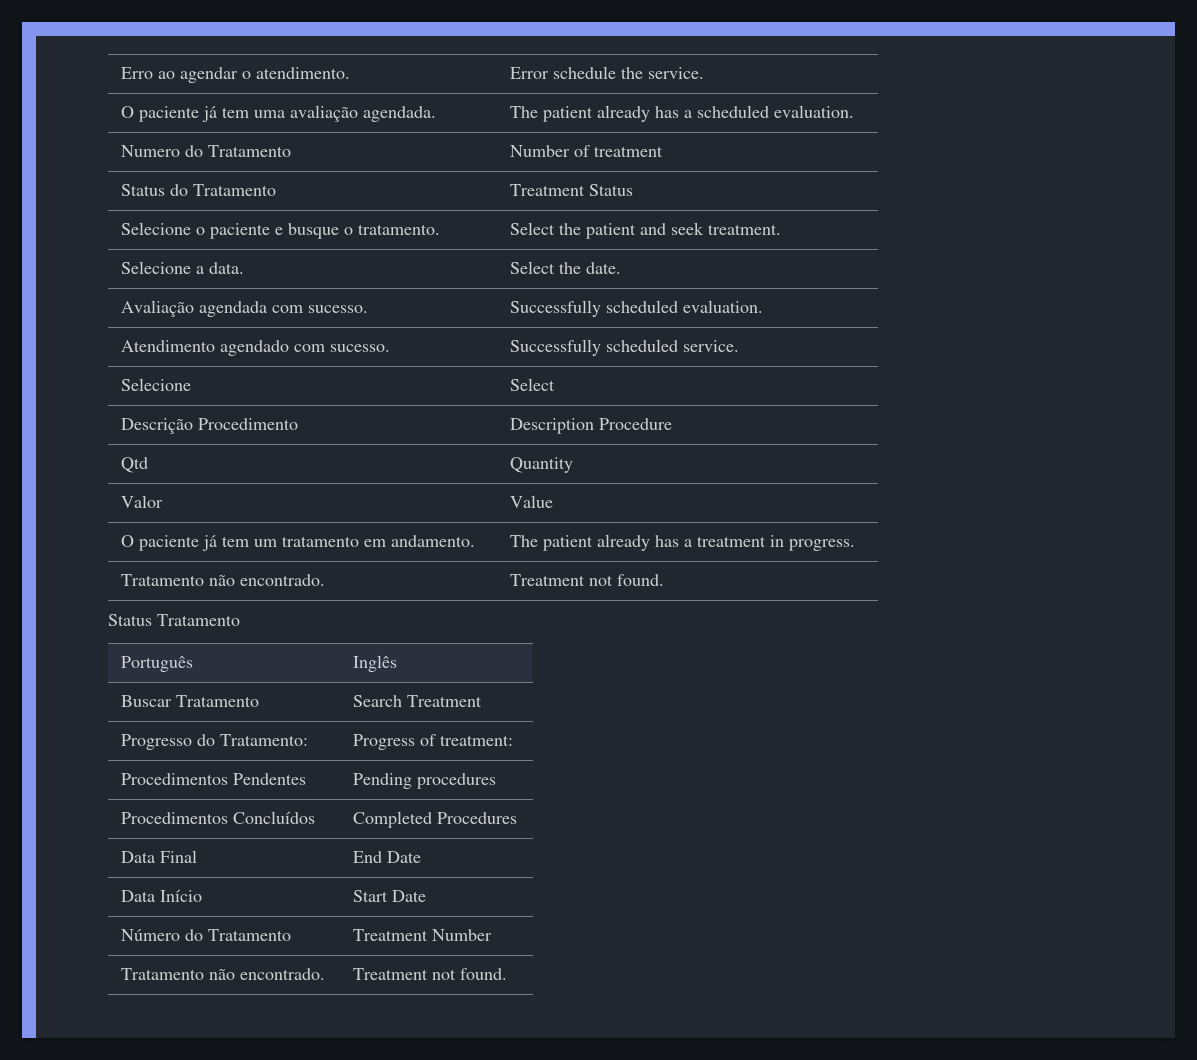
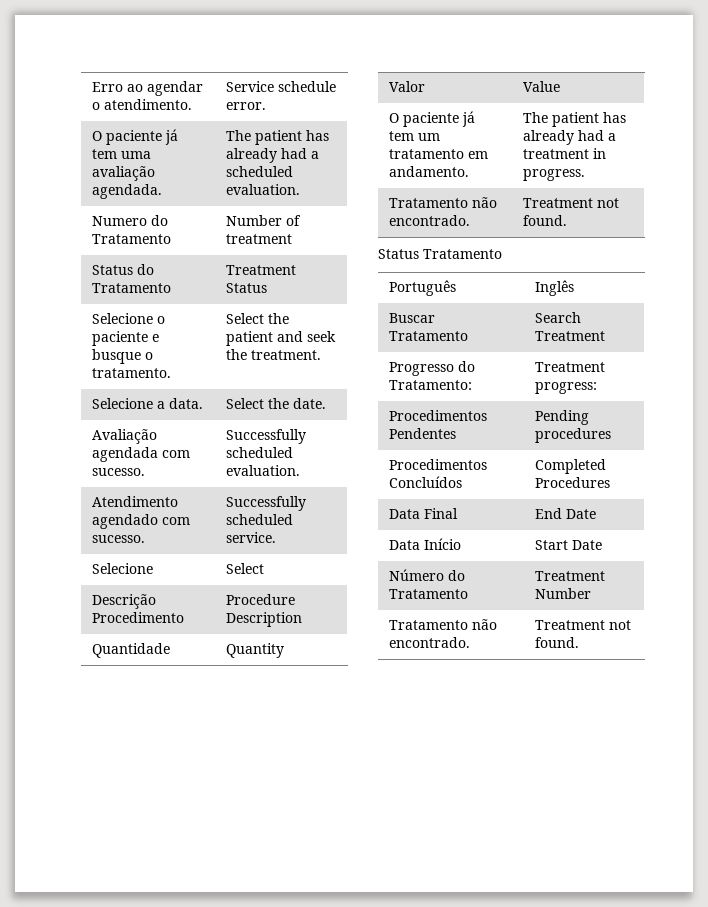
[509,66,704,79] Error schedule the service. -> [225,81,336,92] [225,102,266,110] Service schedule error.
[596,105,679,122] already has -> [305,130,329,141] [225,148,307,163] has already had
(704, 228) none -> [225,349,247,360] the
(298, 424) none -> [225,594,295,605] Procedure
[598,418,672,430] [120,457,148,473] Procedure // Qtd -> [91,643,170,658] // Quantidade
[596,534,679,551] already has -> [602,112,626,123] [522,130,604,145] has already had
[352,734,513,750] Progress of treatment: -> [534,362,605,372] [534,382,597,394] Treatment progress:

